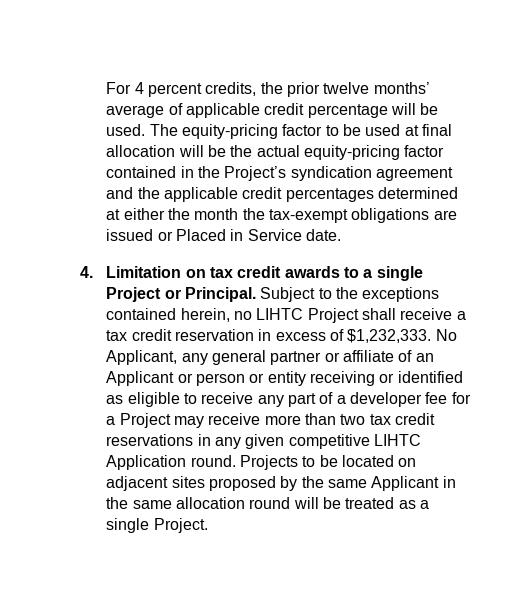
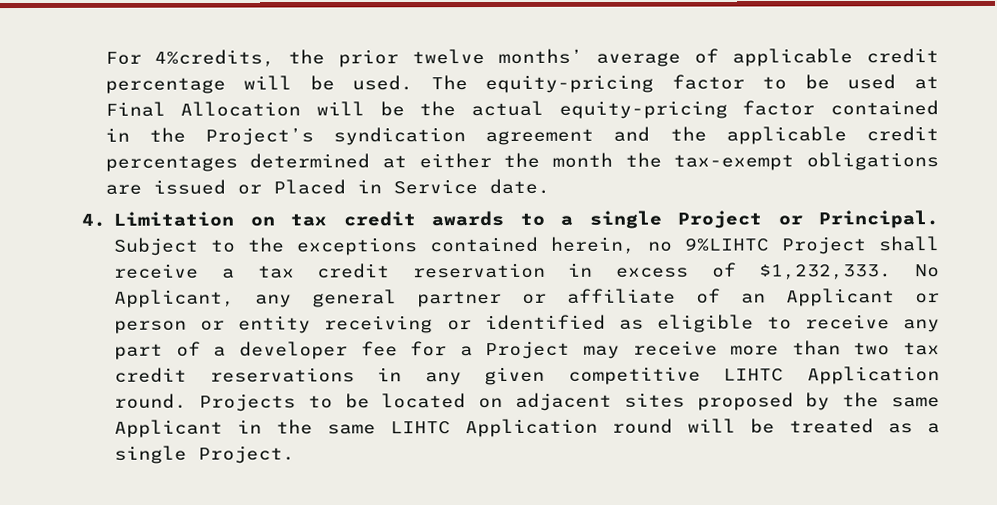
[134,82,257,97] 4 percent credits, -> [154,49,276,67] 4%credits,
[421,124,452,136] [106,145,176,157] final allocation -> [104,101,302,117] Final Allocation
[256,308,304,320] LIHTC -> [684,237,770,252] 9%LIHTC
[176,497,246,509] allocation -> [390,418,599,438] LIHTC Application

